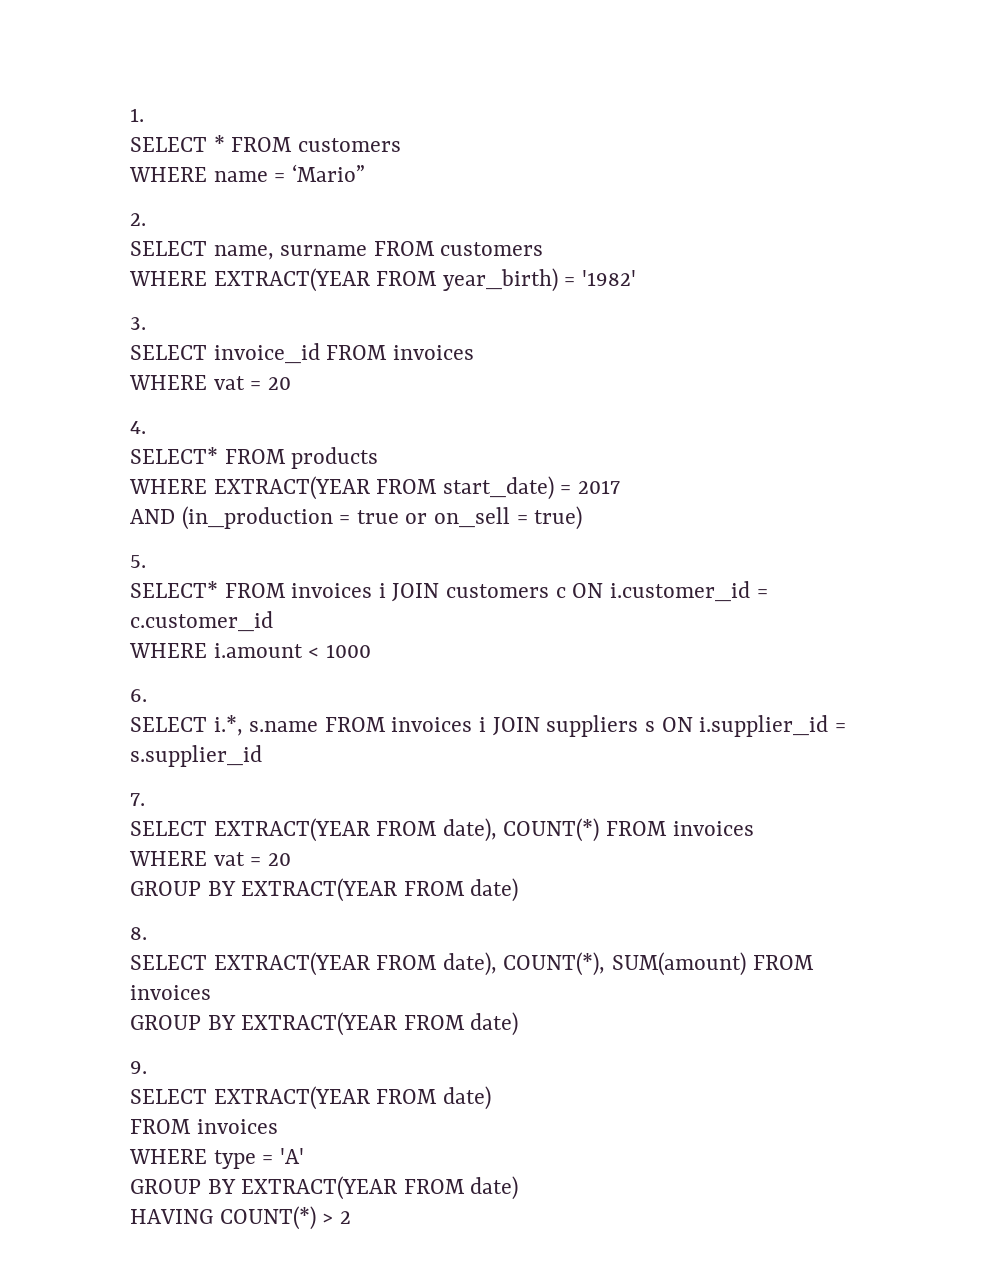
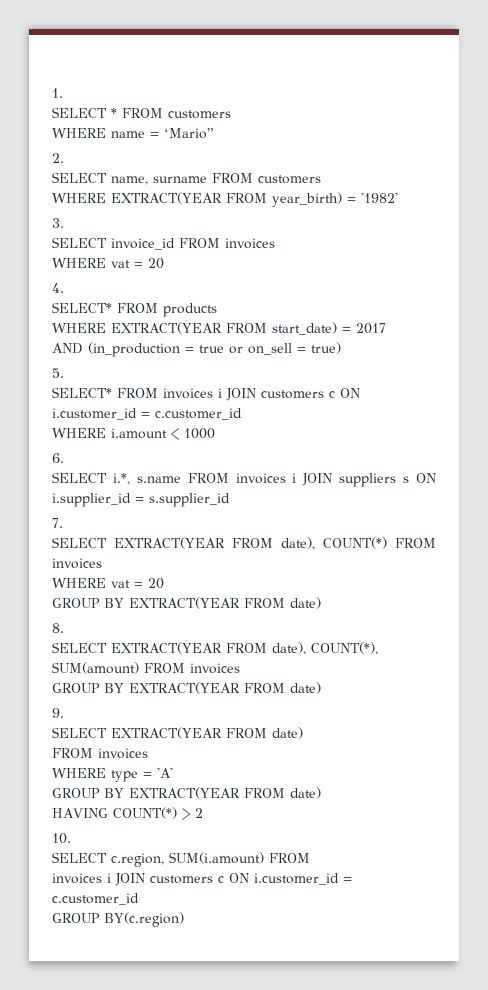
(351, 1217) none -> [52,833,71,844] [52,852,310,867] [52,873,352,886] [52,893,139,905] [52,912,184,927] // 10. // SELECT c.region, SUM(i.amount) FROM // invoices i JOIN customers c ON i.customer_id = c.customer_id // GROUP BY(c.region)

